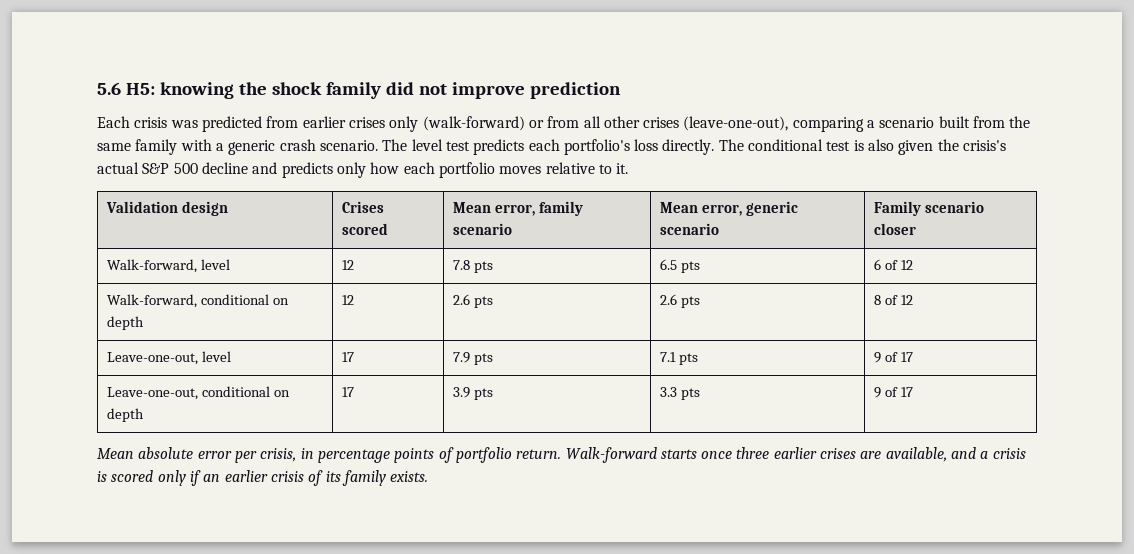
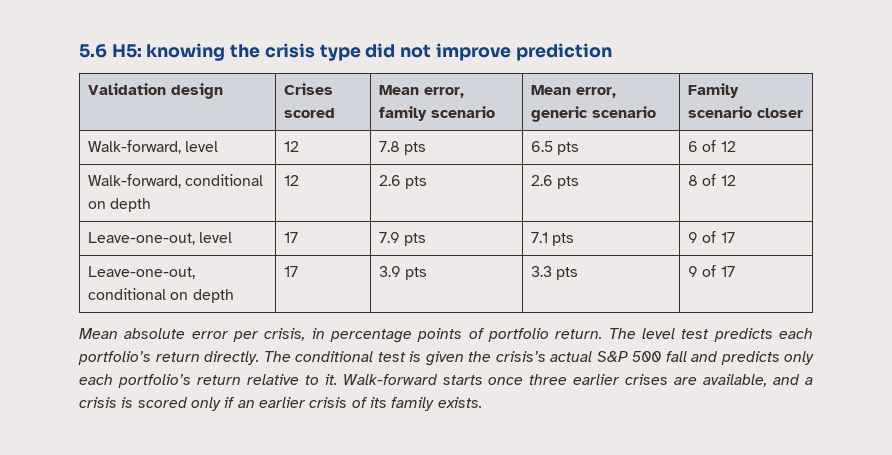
[271,82,381,99] shock family -> [264,43,361,61] crisis type
[97,116,1031,132] [97,139,1007,155] [97,162,629,178] // Each crisis was predicted from earlier crises only (walk-forward) or from all other crises (leave-one-out), comparing a scenario built from the same family with a generic crash scenario. The level test predicts each portfolio's loss directly. The conditional test is also given the crisis's actual S&P 500 decline and predicts only how each portfolio moves relative to it. -> (612, 52) none
(562, 454) none -> [608,328,814,342] [78,351,814,366] [79,374,337,388] The level test predicts each portfolio’s return directly. The conditional test is given the crisis’s actual S&P 500 fall and predicts only each portfolio’s return relative to it.

